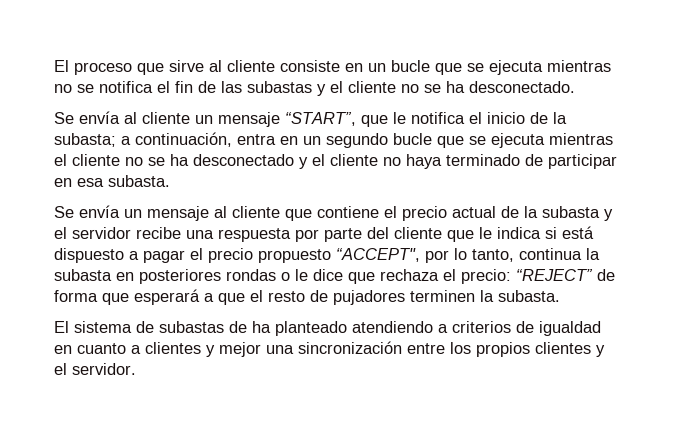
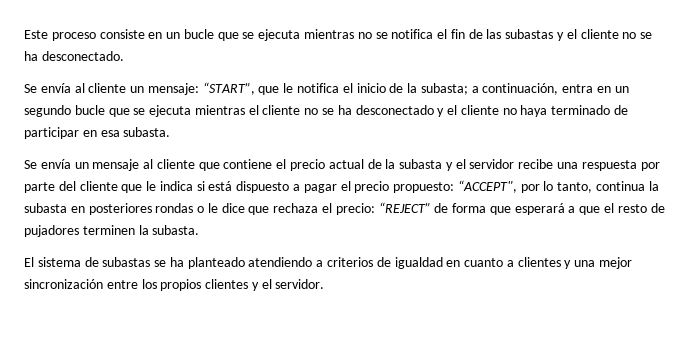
[54,60,275,75] El proceso que sirve al cliente -> [24,30,96,41] Este proceso
[218,112,280,127] mensaje -> [147,83,199,95] mensaje:
[258,249,331,263] propuesto -> [393,182,455,193] propuesto:
[229,321,247,333] de -> [154,260,167,267] se
[219,342,294,357] mejor una -> [574,257,633,269] una mejor

